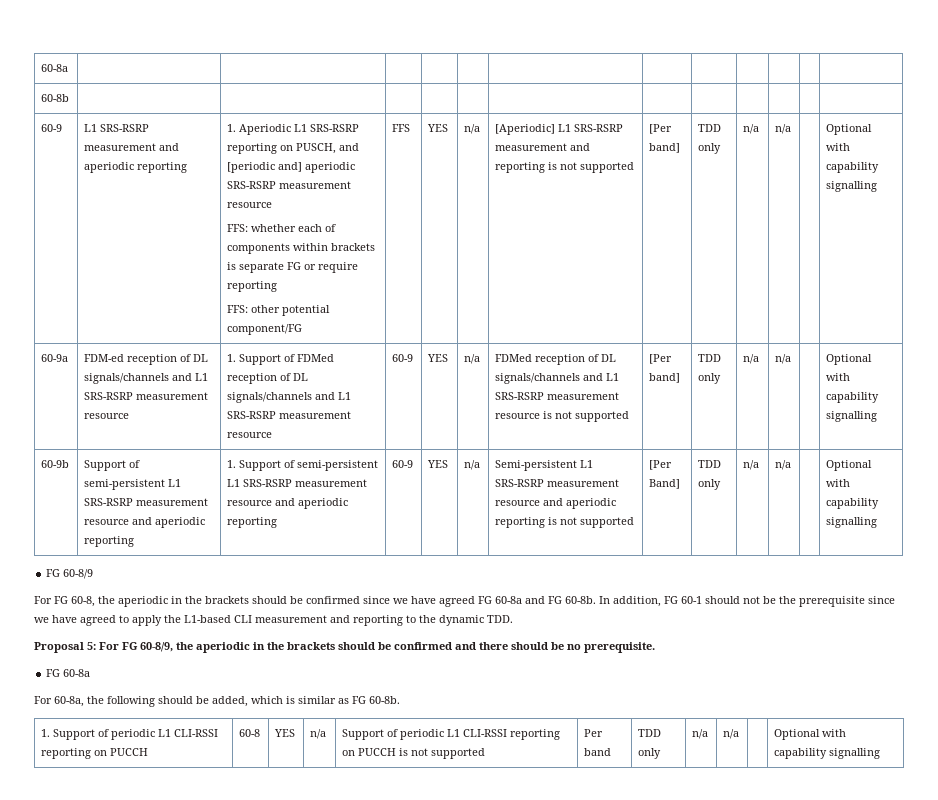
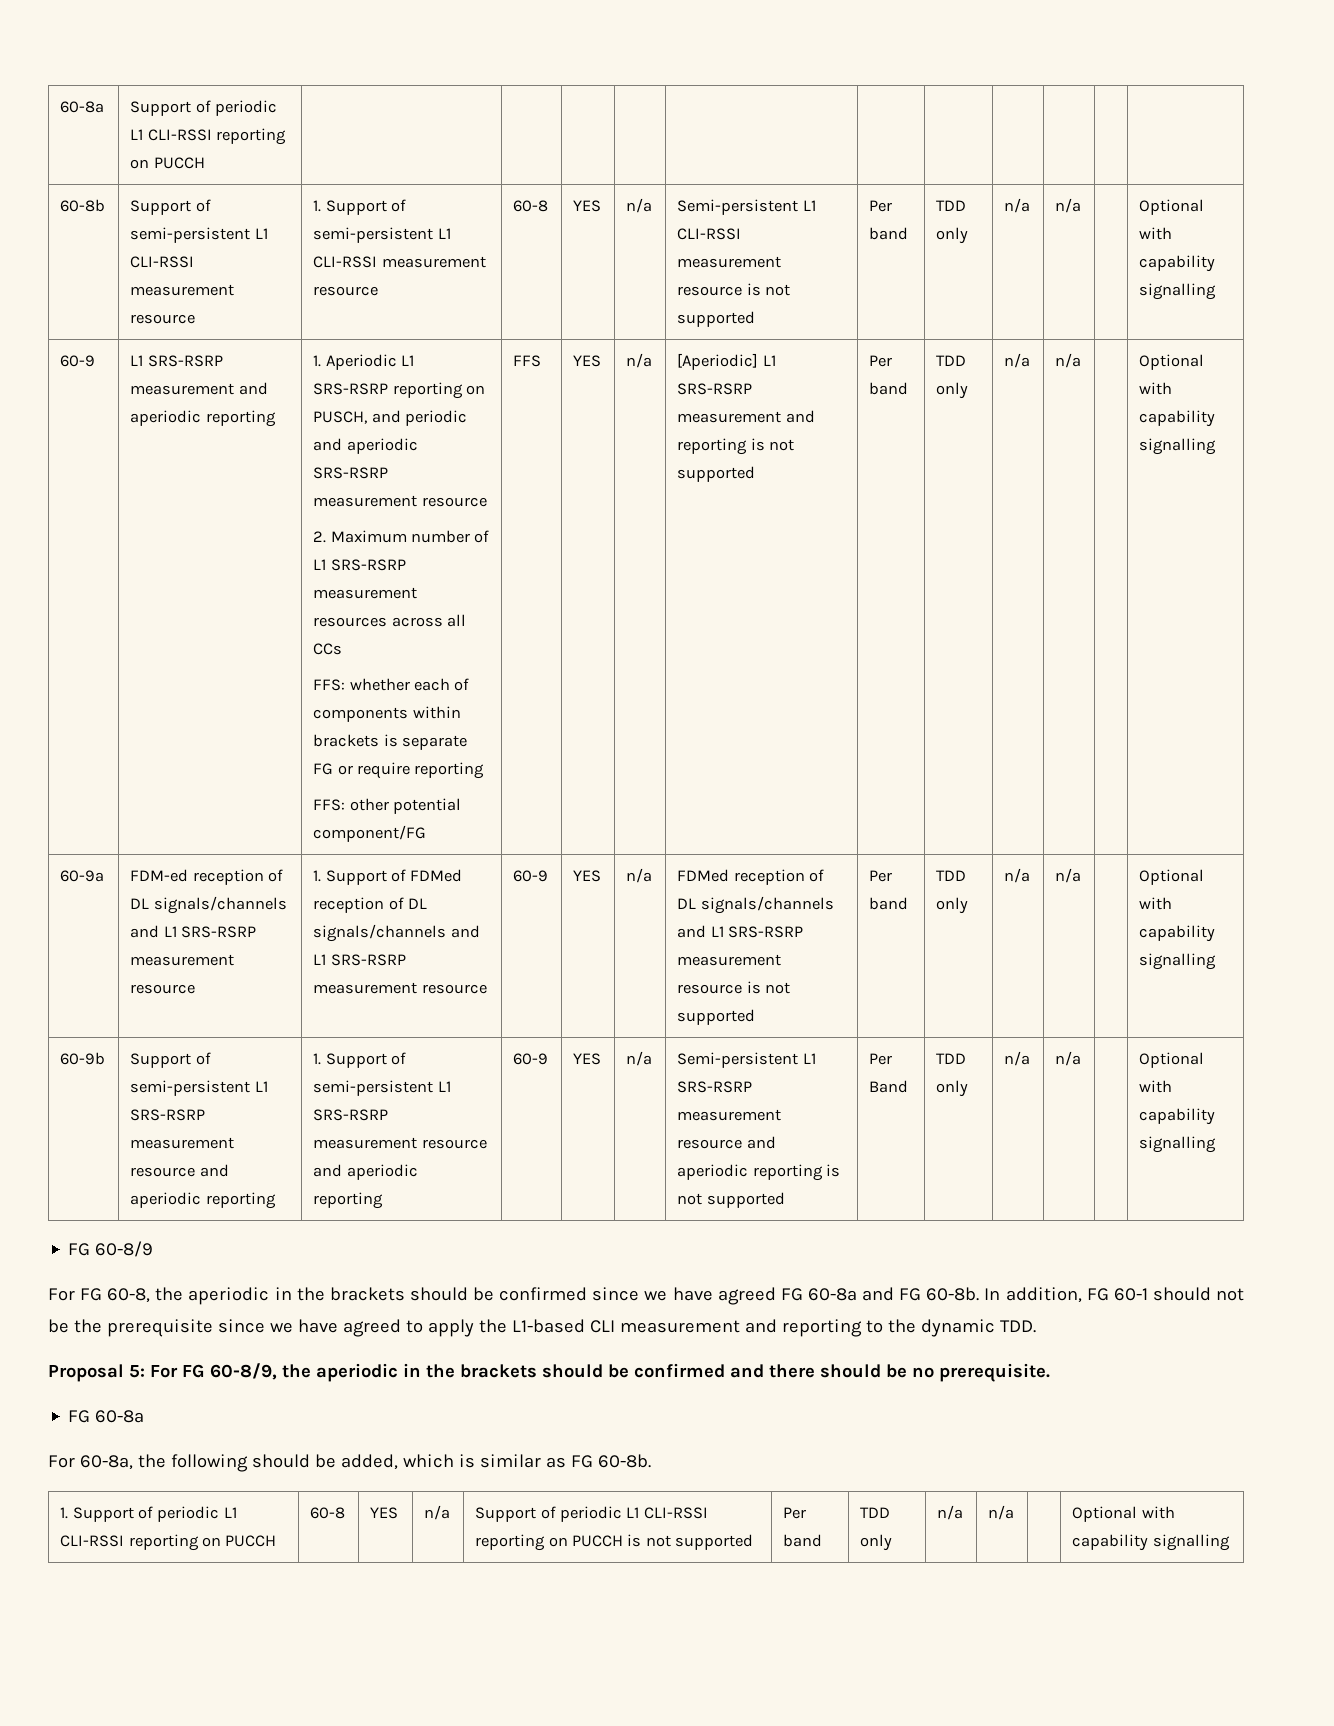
[41,94,70,102] | | | | | | | | | | | // 60-8b | | | | | | | | | | | | -> [130,100,277,116] [130,128,286,145] [130,157,205,169] [60,199,106,212] [130,199,211,215] [130,227,268,243] [130,256,195,268] [130,284,235,296] [130,314,196,324] [313,199,406,215] [313,227,451,243] [313,256,486,268] [313,286,379,296] [513,200,549,212] [573,200,602,212] [626,198,653,213] [677,199,816,215] [677,228,742,240] [677,256,782,268] [677,283,790,296] [677,311,756,327] [869,200,893,212] [869,227,909,240] [936,200,967,211] [936,227,969,244] [1004,198,1031,213] [1055,198,1082,213] [1139,199,1205,215] [1139,227,1173,240] [1139,255,1216,272] [1139,283,1217,300] Support of periodic L1 CLI-RSSI reporting on PUCCH | | | | | | | | | | | // 60-8b | Support of semi-persistent L1 CLI-RSSI measurement resource | 1. Support of semi-persistent L1 CLI-RSSI measurement resource | 60-8 | YES | n/a | Semi-persistent L1 CLI-RSSI measurement resource is not supported | Per band | TDD only | n/a | n/a | | Optional with capability signalling
[227,162,303,173] [periodic and] -> [404,410,467,426] [313,438,343,451] periodic and
(273, 205) none -> [313,530,490,543] [313,559,406,571] [313,587,418,599] [313,614,466,627] [313,643,343,655] // 2. Maximum number of L1 SRS-RSRP measurement resources across all CCs
[649,124,673,134] [649,143,681,153] [Per band] -> [869,355,893,367] [869,382,909,395] Per band
[649,354,673,364] [649,373,681,383] [Per band] -> [869,870,893,882] [869,897,909,910] Per band
[649,460,673,470] [649,479,681,489] [Per Band] -> [869,1053,893,1065] [869,1080,909,1093] Per Band

